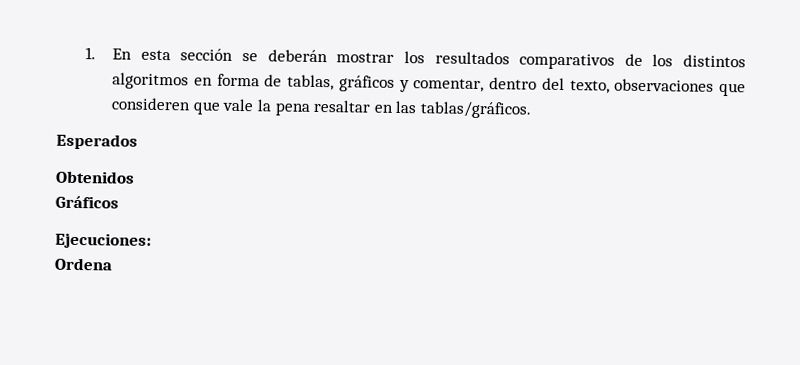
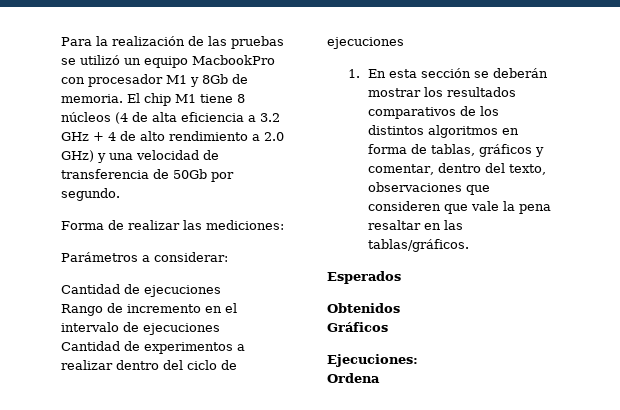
(84, 53) none -> [61,36,284,49] [61,55,275,68] [61,74,248,87] [61,93,245,106] [61,112,280,124] [61,131,284,141] [61,150,219,163] [61,169,234,182] [61,188,120,201] [61,220,284,230] [61,252,228,262] [61,284,221,297] [61,303,237,316] [61,322,220,335] [61,341,245,354] [61,360,237,370] [327,37,404,49] Para la realización de las pruebas se utilizó un equipo MacbookPro con procesador M1 y 8Gb de memoria. El chip M1 tiene 8 núcleos (4 de alta eficiencia a 3.2 GHz + 4 de alto rendimiento a 2.0 GHz) y una velocidad de transferencia de 50Gb por segundo. // Forma de realizar las mediciones: // Parámetros a considerar: // Cantidad de ejecuciones // Rango de incremento en el intervalo de ejecuciones // Cantidad de experimentos a realizar dentro del ciclo de ejecuciones //

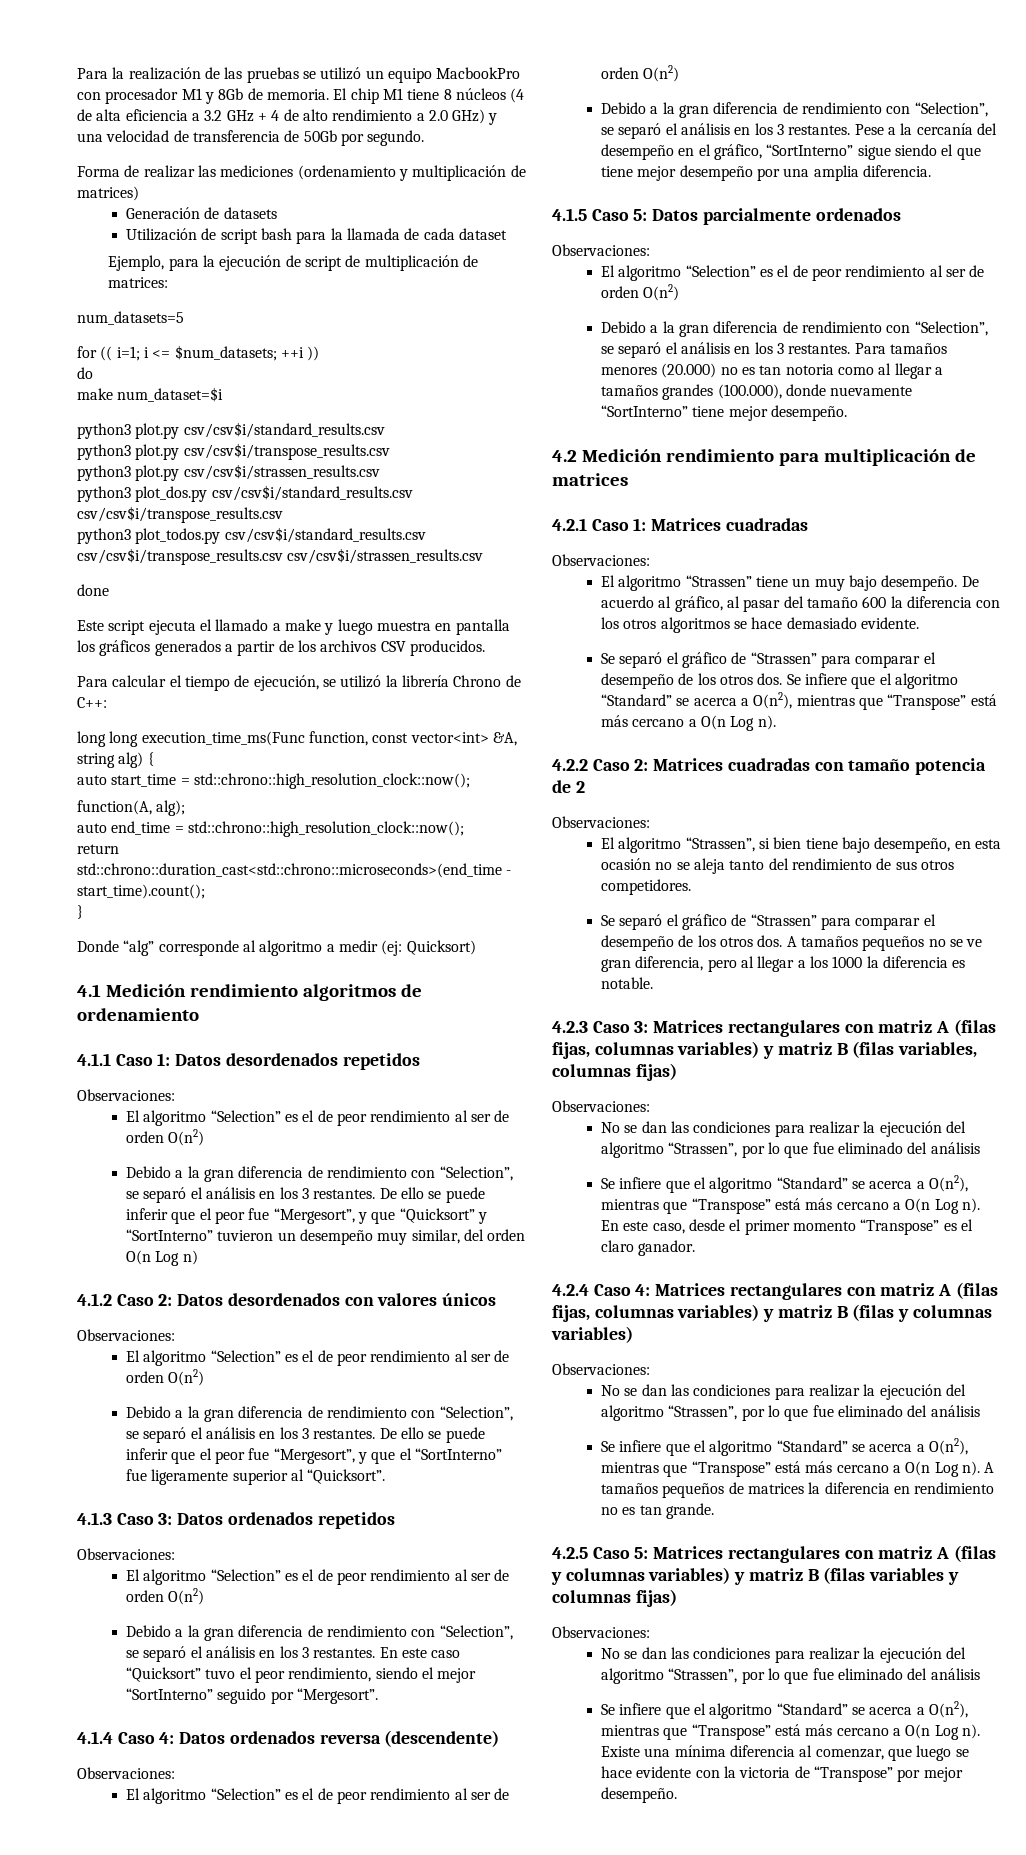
[206,220,284,230] [61,252,228,262] [61,284,221,297] [61,303,237,316] [61,322,220,335] [61,341,245,354] [61,360,237,370] [327,37,404,49] [347,68,549,78] [368,87,517,97] [368,106,500,119] [368,125,520,138] [368,144,545,157] [368,163,547,175] [368,182,491,195] [368,201,552,214] [368,220,464,230] [368,239,470,252] [327,271,401,284] [327,303,400,313] [327,322,388,332] [327,354,418,367] [327,373,380,383] mediciones: // Parámetros a considerar: // Cantidad de ejecuciones // Rango de incremento en el intervalo de ejecuciones // Cantidad de experimentos a realizar dentro del ciclo de ejecuciones // 1. En esta sección se deberán mostrar los resultados comparativos de los distintos algoritmos en forma de tablas, gráficos y comentar, dentro del texto, observaciones que consideren que vale la pena resaltar en las tablas/gráficos. // Esperados // Obtenidos // Gráficos // Ejecuciones: // Ordena -> [220,165,526,181] [77,186,139,201] [125,207,277,219] [125,228,507,244] [108,255,478,271] [108,277,169,288] [77,311,184,325] [77,345,320,361] [77,367,93,379] [77,387,224,402] [77,422,385,439] [77,443,390,460] [77,464,380,481] [77,485,413,502] [77,506,283,523] [77,527,426,544] [77,548,484,565] [77,584,109,596] [77,619,510,635] [77,640,485,656] [77,675,521,691] [77,697,107,708] [77,731,517,747] [77,752,154,768] [77,773,470,789] [77,800,186,816] [77,821,464,837] [77,844,119,854] [77,863,512,878] [77,884,205,899] [77,905,83,919] [77,940,476,956] [77,984,422,1001] [77,1008,199,1021] [77,1053,420,1070] [77,1089,175,1101] [125,1110,510,1126] [125,1129,205,1146] [125,1166,513,1182] [125,1187,485,1203] [125,1208,487,1224] [125,1229,526,1245] [125,1250,198,1266] [77,1293,497,1306] [77,1329,175,1341] [125,1350,510,1366] [125,1369,205,1386] [125,1406,513,1422] [125,1427,485,1443] [125,1448,502,1464] [125,1469,386,1485] [77,1512,395,1529] [77,1548,175,1560] [125,1569,510,1585] [125,1588,205,1605] [125,1625,513,1641] [125,1646,461,1662] [125,1667,477,1683] [125,1688,378,1704] [77,1730,500,1747] [77,1767,175,1779] [125,1788,510,1804] [600,65,680,82] [600,102,988,118] [600,123,997,139] [600,144,981,160] [600,165,931,181] [552,208,901,225] [552,244,650,256] [600,265,985,281] [600,284,680,301] [600,321,988,337] [600,342,947,358] [600,363,943,379] [600,384,913,400] [600,405,847,421] [552,449,976,466] [552,473,628,486] [552,518,808,531] [552,554,650,566] [600,575,979,591] [600,596,1001,612] [600,617,919,633] [600,652,936,668] [600,673,958,689] [600,692,997,710] [600,715,776,731] [552,758,987,775] [552,780,585,793] [552,816,650,828] [600,837,1001,853] [600,858,954,874] [600,879,691,895] [600,914,936,930] [600,935,983,951] [600,956,966,972] [600,977,653,989] [552,1019,996,1037] [552,1041,978,1059] [552,1063,677,1081] [552,1100,650,1112] [600,1121,966,1137] [600,1142,980,1158] [600,1175,968,1193] [600,1198,980,1214] [600,1219,973,1235] [600,1240,696,1256] [552,1282,998,1300] [552,1304,992,1322] [551,1326,633,1343] [552,1363,650,1375] [600,1384,966,1400] [600,1405,980,1421] [600,1438,968,1456] [600,1461,995,1477] [600,1482,995,1498] [600,1503,714,1519] [552,1545,996,1563] [551,1567,959,1585] [552,1589,677,1607] [552,1626,650,1638] [600,1647,966,1663] [600,1668,980,1684] [600,1701,968,1719] [600,1724,980,1740] [600,1745,969,1761] [600,1766,963,1782] [600,1787,677,1803] mediciones (ordenamiento y multiplicación de matrices) // Generación de datasets // Utilización de script bash para la llamada de cada dataset // Ejemplo, para la ejecución de script de multiplicación de matrices: // num_datasets=5 // for (( i=1; i <= $num_datasets; ++i )) // do // make num_dataset=$i // python3 plot.py csv/csv$i/standard_results.csv // python3 plot.py csv/csv$i/transpose_results.csv // python3 plot.py csv/csv$i/strassen_results.csv // python3 plot_dos.py csv/csv$i/standard_results.csv csv/csv$i/transpose_results.csv // python3 plot_todos.py csv/csv$i/standard_results.csv csv/csv$i/transpose_results.csv csv/csv$i/strassen_results.csv // done // Este script ejecuta el llamado a make y luego muestra en pantalla los gráficos generados a partir de los archivos CSV producidos. // Para calcular el tiempo de ejecución, se utilizó la librería Chrono de C++: // long long execution_time_ms(Func function, const vector<int> &A, string alg) { // auto start_time = std::chrono::high_resolution_clock::now(); // function(A, alg); // auto end_time = std::chrono::high_resolution_clock::now(); // return std::chrono::duration_cast<std::chrono::microseconds>(end_time - start_time).count(); // } // Donde “alg” corresponde al algoritmo a medir (ej: Quicksort) // 4.1 Medición rendimiento algoritmos de ordenamiento // 4.1.1 Caso 1: Datos desordenados repetidos // Observaciones: // El algoritmo “Selection” es el de peor rendimiento al ser de orden O(n2) // Debido a la gran diferencia de rendimiento con “Selection”, se separó el análisis en los 3 restantes. De ello se puede inferir que el peor fue “Mergesort”, y que “Quicksort” y “SortInterno” tuvieron un desempeño muy similar, del orden O(n Log n) // 4.1.2 Caso 2: Datos desordenados con valores únicos // Observaciones: // El algoritmo “Selection” es el de peor rendimiento al ser de orden O(n2) // Debido a la gran diferencia de rendimiento con “Selection”, se separó el análisis en los 3 restantes. De ello se puede inferir que el peor fue “Mergesort”, y que el “SortInterno” fue ligeramente superior al “Quicksort”. // 4.1.3 Caso 3: Datos ordenados repetidos // Observaciones: // El algoritmo “Selection” es el de peor rendimiento al ser de orden O(n2) // Debido a la gran diferencia de rendimiento con “Selection”, se separó el análisis en los 3 restantes. En este caso “Quicksort” tuvo el peor rendimiento, siendo el mejor “SortInterno” seguido por “Mergesort”. // 4.1.4 Caso 4: Datos ordenados reversa (descendente) // Observaciones: // El algoritmo “Selection” es el de peor rendimiento al ser de orden O(n2) // Debido a la gran diferencia de rendimiento con “Selection”, se separó el análisis en los 3 restantes. Pese a la cercanía del desempeño en el gráfico, “SortInterno” sigue siendo el que tiene mejor desempeño por una amplia diferencia. // 4.1.5 Caso 5: Datos parcialmente ordenados // Observaciones: // El algoritmo “Selection” es el de peor rendimiento al ser de orden O(n2) // Debido a la gran diferencia de rendimiento con “Selection”, se separó el análisis en los 3 restantes. Para tamaños menores (20.000) no es tan notoria como al llegar a tamaños grandes (100.000), donde nuevamente “SortInterno” tiene mejor desempeño. // 4.2 Medición rendimiento para multiplicación de matrices // 4.2.1 Caso 1: Matrices cuadradas // Observaciones: // El algoritmo “Strassen” tiene un muy bajo desempeño. De acuerdo al gráfico, al pasar del tamaño 600 la diferencia con los otros algoritmos se hace demasiado evidente. // Se separó el gráfico de “Strassen” para comparar el desempeño de los otros dos. Se infiere que el algoritmo “Standard” se acerca a O(n2), mientras que “Transpose” está más cercano a O(n Log n). // 4.2.2 Caso 2: Matrices cuadradas con tamaño potencia de 2 // Observaciones: // El algoritmo “Strassen”, si bien tiene bajo desempeño, en esta ocasión no se aleja tanto del rendimiento de sus otros competidores. // Se separó el gráfico de “Strassen” para comparar el desempeño de los otros dos. A tamaños pequeños no se ve gran diferencia, pero al llegar a los 1000 la diferencia es notable. // 4.2.3 Caso 3: Matrices rectangulares con matriz A (filas fijas, columnas variables) y matriz B (filas variables, columnas fijas) // Observaciones: // No se dan las condiciones para realizar la ejecución del algoritmo “Strassen”, por lo que fue eliminado del análisis // Se infiere que el algoritmo “Standard” se acerca a O(n2), mientras que “Transpose” está más cercano a O(n Log n). En este caso, desde el primer momento “Transpose” es el claro ganador. // 4.2.4 Caso 4: Matrices rectangulares con matriz A (filas fijas, columnas variables) y matriz B (filas y columnas variables) // Observaciones: // No se dan las condiciones para realizar la ejecución del algoritmo “Strassen”, por lo que fue eliminado del análisis // Se infiere que el algoritmo “Standard” se acerca a O(n2), mientras que “Transpose” está más cercano a O(n Log n). A tamaños pequeños de matrices la diferencia en rendimiento no es tan grande. // 4.2.5 Caso 5: Matrices rectangulares con matriz A (filas y columnas variables) y matriz B (filas variables y columnas fijas) // Observaciones: // No se dan las condiciones para realizar la ejecución del algoritmo “Strassen”, por lo que fue eliminado del análisis // Se infiere que el algoritmo “Standard” se acerca a O(n2), mientras que “Transpose” está más cercano a O(n Log n). Existe una mínima diferencia al comenzar, que luego se hace evidente con la victoria de “Transpose” por mejor desempeño.

